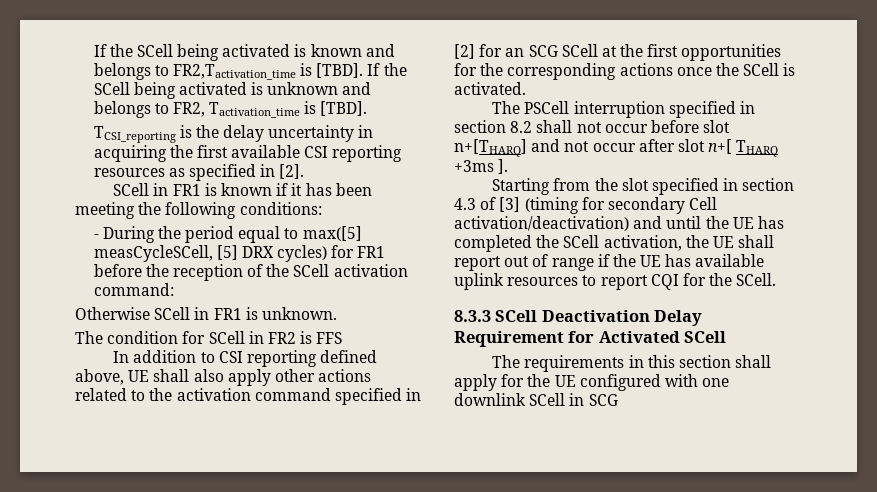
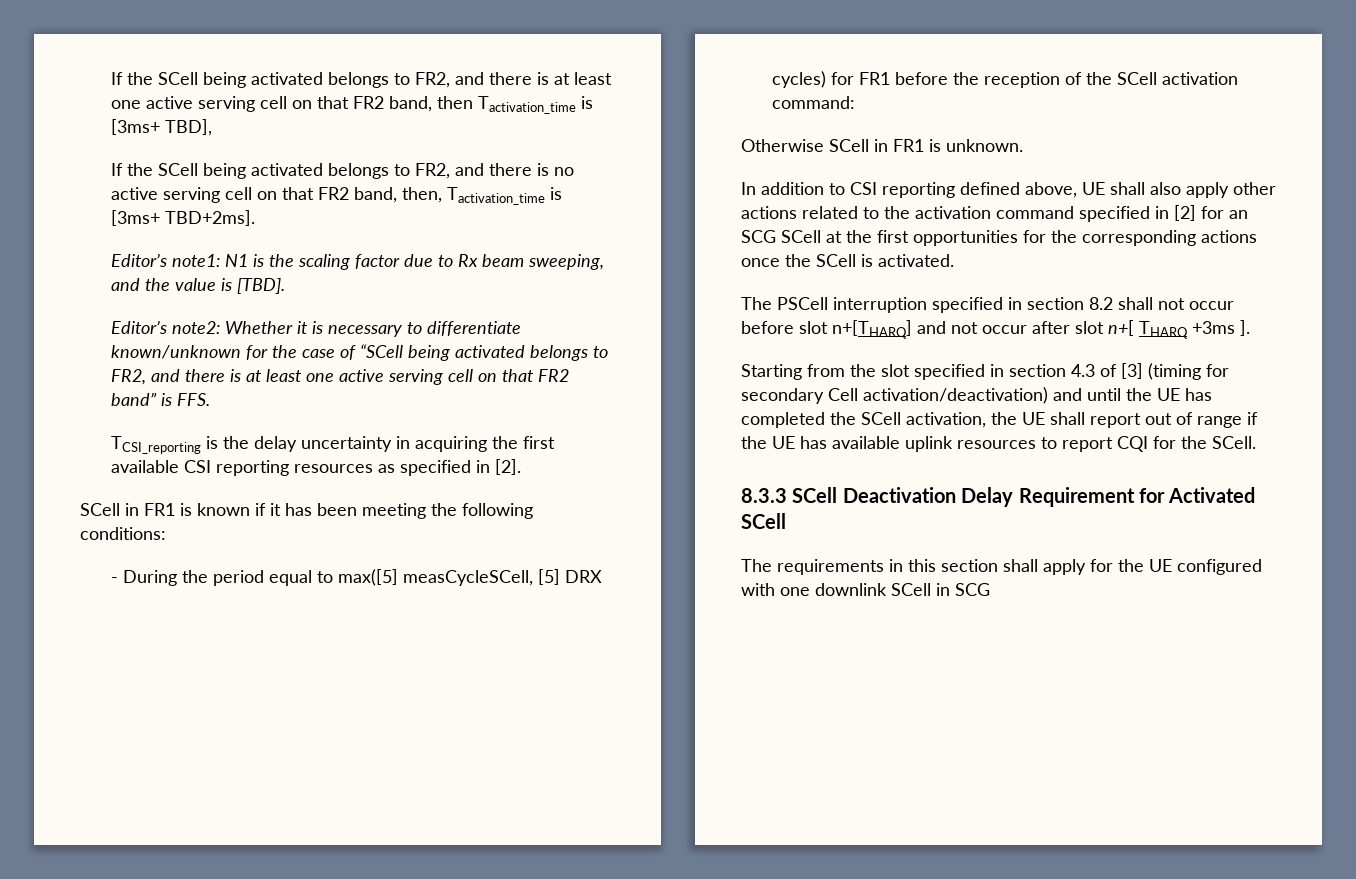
[93,44,395,61] [93,63,407,80] [93,82,372,99] [93,101,368,118] If the SCell being activated is known and belongs to FR2,Tactivation_time is [TBD]. If the SCell being activated is unknown and belongs to FR2, Tactivation_time is [TBD]. -> [110,72,612,88] [110,96,593,114] [110,119,212,136] [110,163,574,179] [110,187,562,205] [110,210,255,226] [110,253,604,270] [110,278,285,294] [110,320,521,337] [110,344,608,361] [110,369,569,385] [110,392,210,406] If the SCell being activated belongs to FR2, and there is at least one active serving cell on that FR2 band, then Tactivation_time is [3ms+ TBD], // If the SCell being activated belongs to FR2, and there is no active serving cell on that FR2 band, then, Tactivation_time is [3ms+ TBD+2ms]. // Editor’s note1: N1 is the scaling factor due to Rx beam sweeping, and the value is [TBD]. // Editor’s note2: Whether it is necessary to differentiate known/unknown for the case of “SCell being activated belongs to FR2, and there is at least one active serving cell on that FR2 band” is FFS.
[75,331,343,344] // The condition for SCell in FR2 is FFS -> (1023, 145) none

